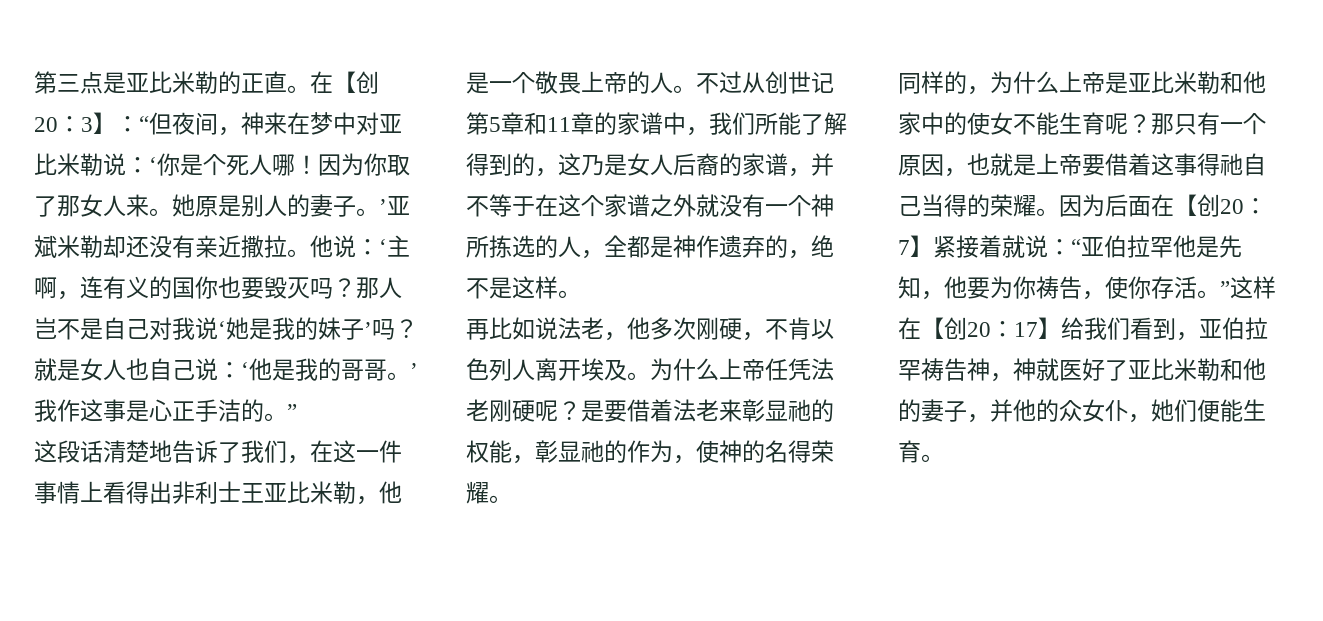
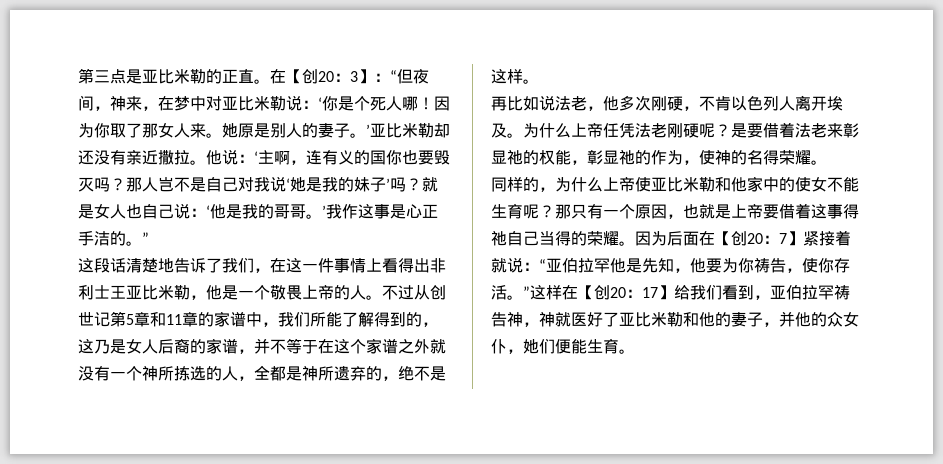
(287, 123) none -> [142,106,158,111] ，
[34,235,57,258] 斌 -> [386,123,402,138] 比
[696,235,719,258] 作 -> [318,366,334,381] 所
[1105,72,1128,94] 是 -> [635,177,651,192] 使

